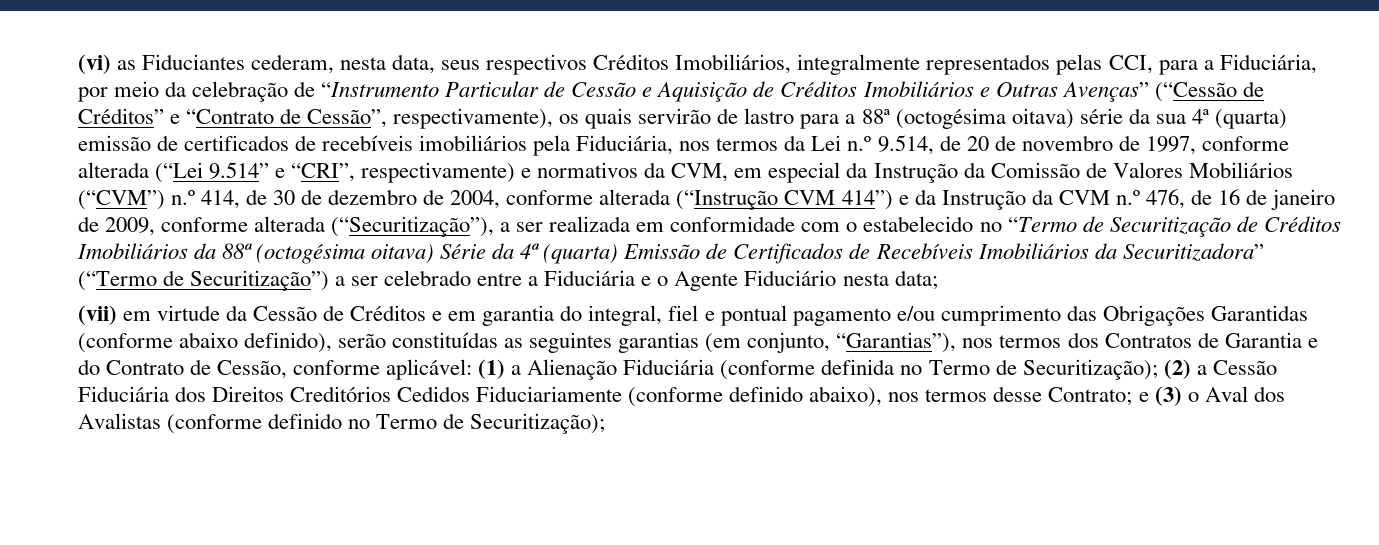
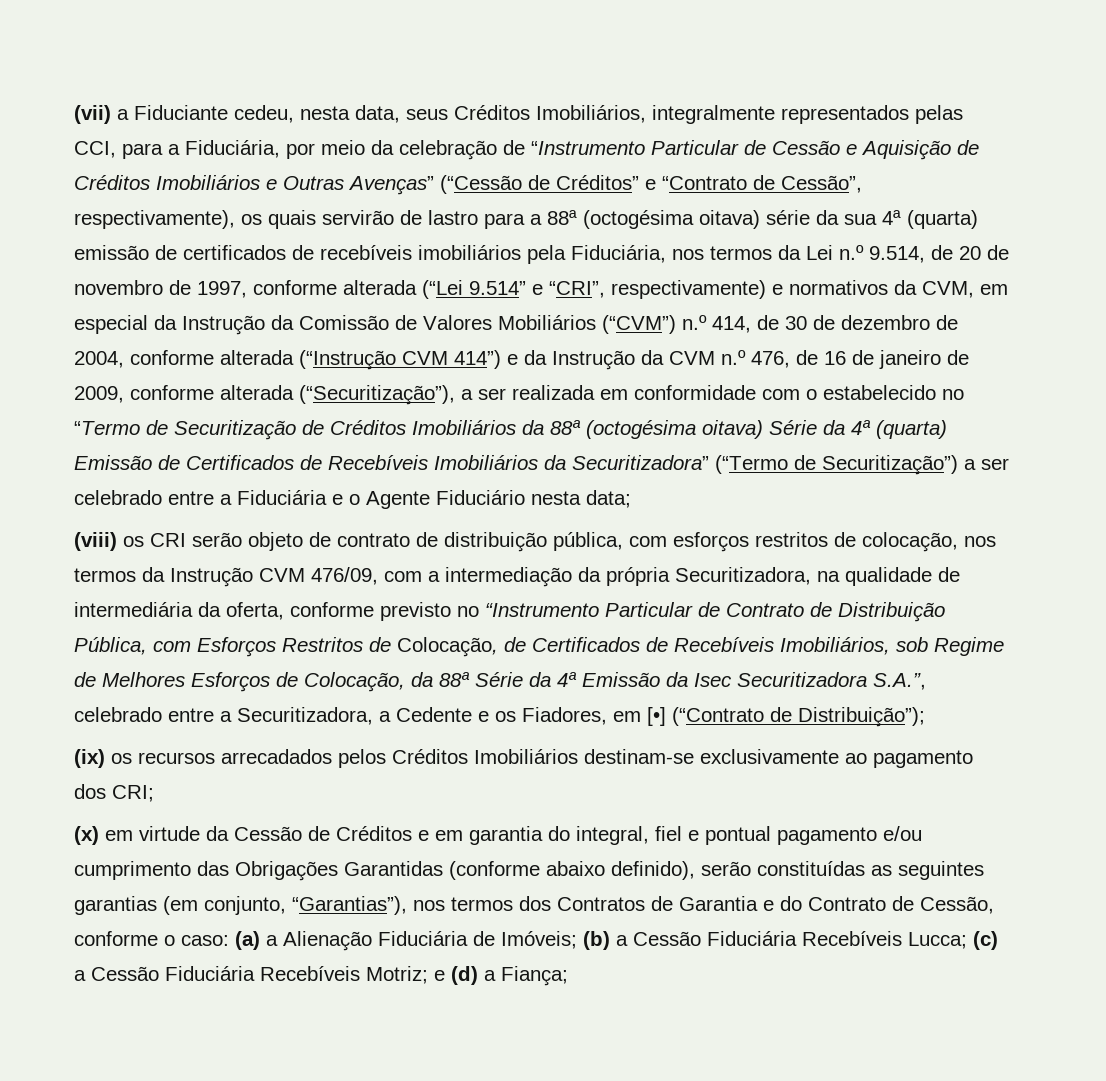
[77,54,334,74] (vi) as Fiduciantes cederam, -> [74,105,295,124] (vii) a Fiduciante cedeu,
[486,54,588,75] respectivos -> (449, 114) none
[77,305,117,325] (vii) -> [74,532,997,552] [74,567,961,587] [74,602,946,622] [74,637,1005,657] [74,672,927,692] [74,707,926,727] [74,749,974,768] [74,784,155,802] [74,826,100,845] (viii) os CRI serão objeto de contrato de distribuição pública, com esforços restritos de colocação, nos termos da Instrução CVM 476/09, com a intermediação da própria Securitizadora, na qualidade de intermediária da oferta, conforme previsto no “Instrumento Particular de Contrato de Distribuição Pública, com Esforços Restritos de Colocação, de Certificados de Recebíveis Imobiliários, sob Regime de Melhores Esforços de Colocação, da 88ª Série da 4ª Emissão da Isec Securitizadora S.A.”, celebrado entre a Securitizadora, a Cedente e os Fiadores, em [•] (“Contrato de Distribuição”); // (ix) os recursos arrecadados pelos Créditos Imobiliários destinam-se exclusivamente ao pagamento dos CRI; // (x)
[385,359,1277,380] [77,386,1285,407] [77,413,605,434] aplicável: (1) a Alienação Fiduciária (conforme definida no Termo de Securitização); (2) a Cessão Fiduciária dos Direitos Creditórios Cedidos Fiduciariamente (conforme definido abaixo), nos termos desse Contrato; e (3) o Aval dos Avalistas (conforme definido no Termo de Securitização); -> [164,931,999,951] [74,966,569,986] o caso: (a) a Alienação Fiduciária de Imóveis; (b) a Cessão Fiduciária Recebíveis Lucca; (c) a Cessão Fiduciária Recebíveis Motriz; e (d) a Fiança;

